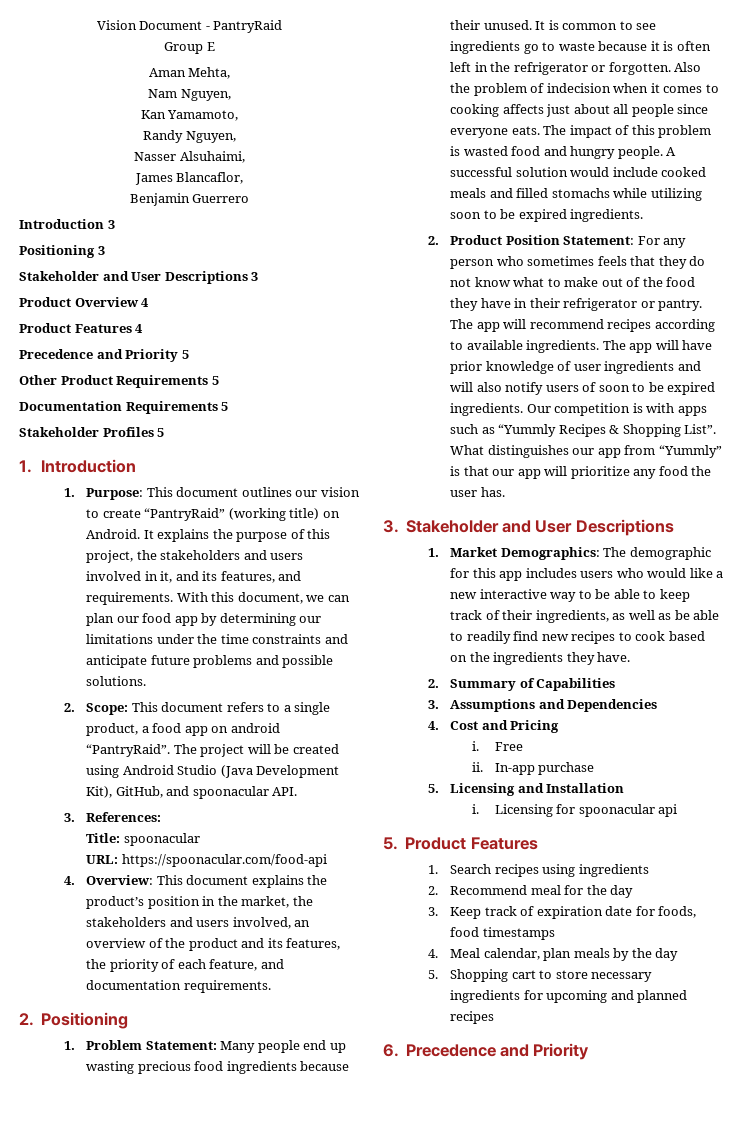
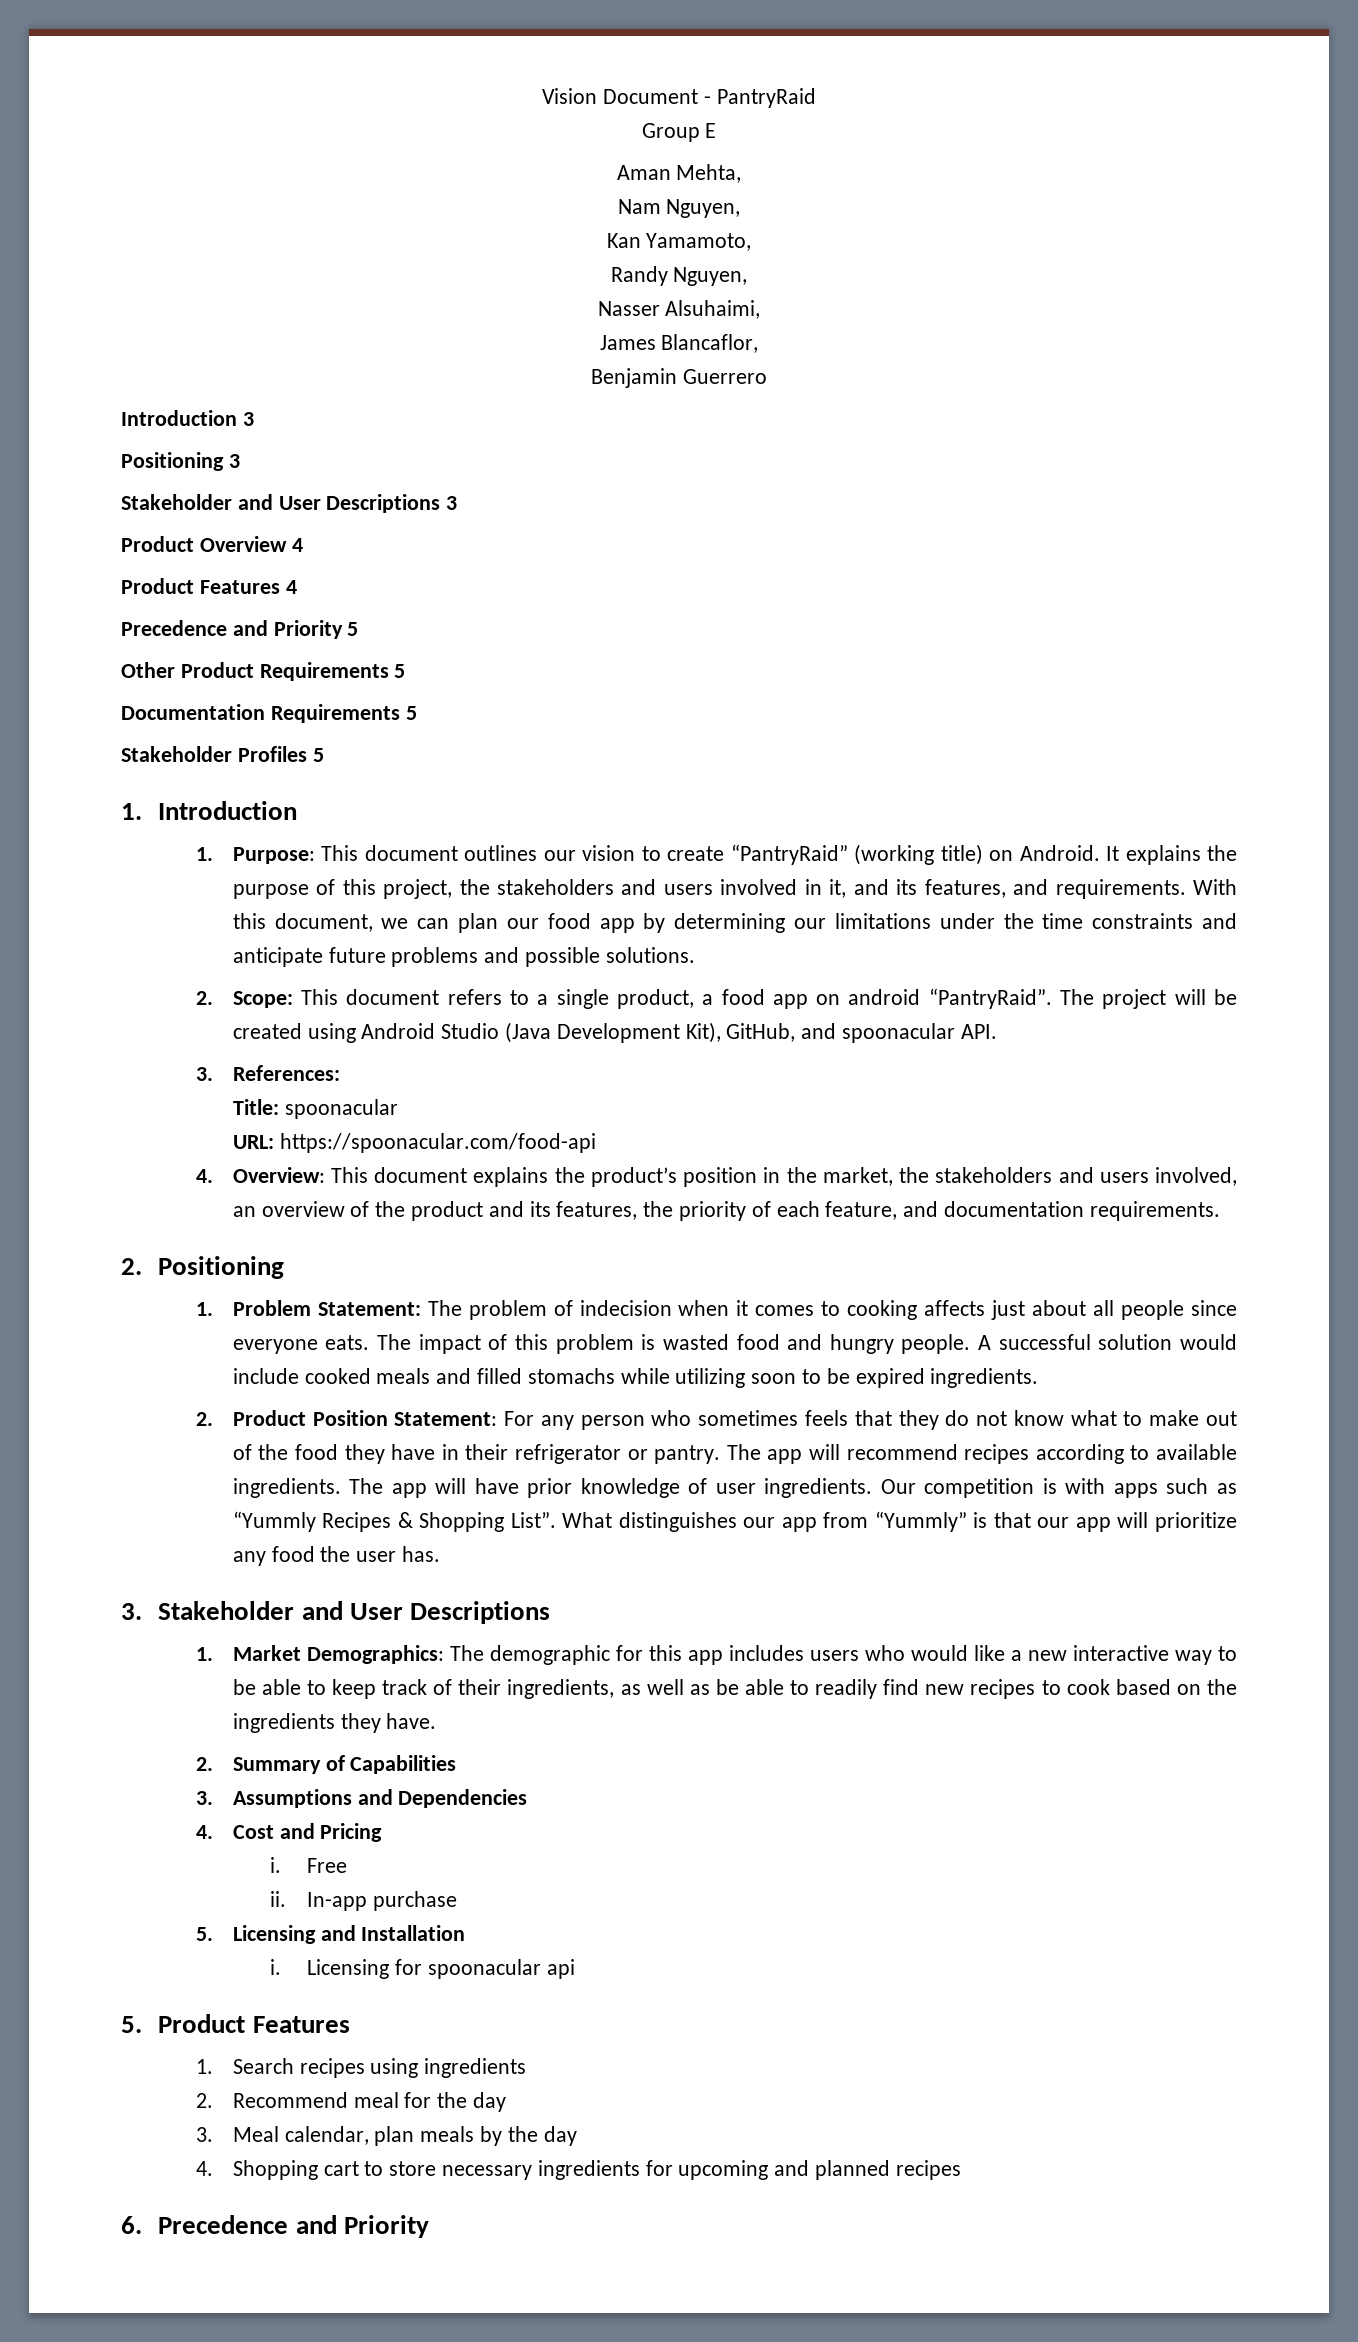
[220,1040,346,1053] [86,1061,350,1074] [450,20,657,30] [450,41,711,54] [450,62,702,75] [450,83,471,93] Many people end up wasting precious food ingredients because their unused. It is common to see ingredients go to waste because it is often left in the refrigerator or forgotten. Also the -> [427,1300,462,1316] The
[604,361,701,374] [450,382,716,395] ingredients and will also notify users of soon to be expired -> (756, 1488) none
[450,906,697,919] [450,927,555,940] [427,949,438,958] Keep track of expiration date for foods, food timestamps // 4. -> (213, 2134) none
[427,970,438,979] 5. -> [195,2161,213,2176] 4.

